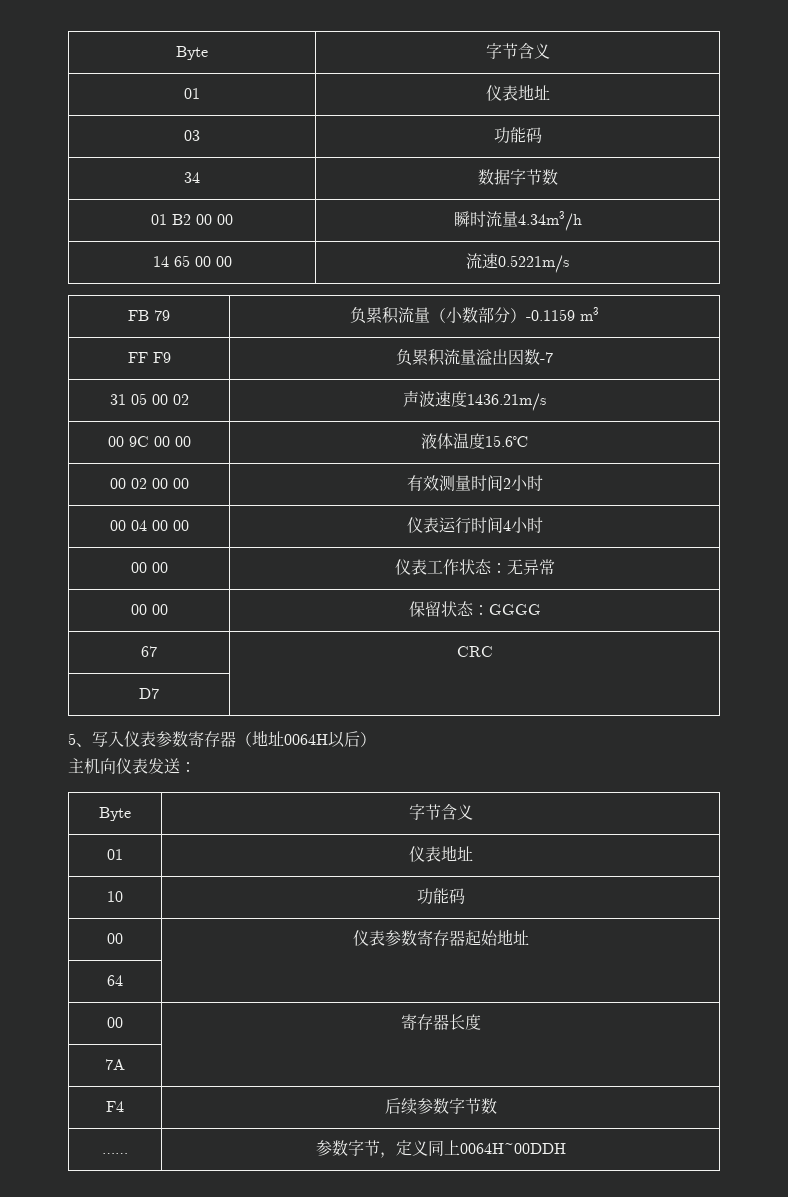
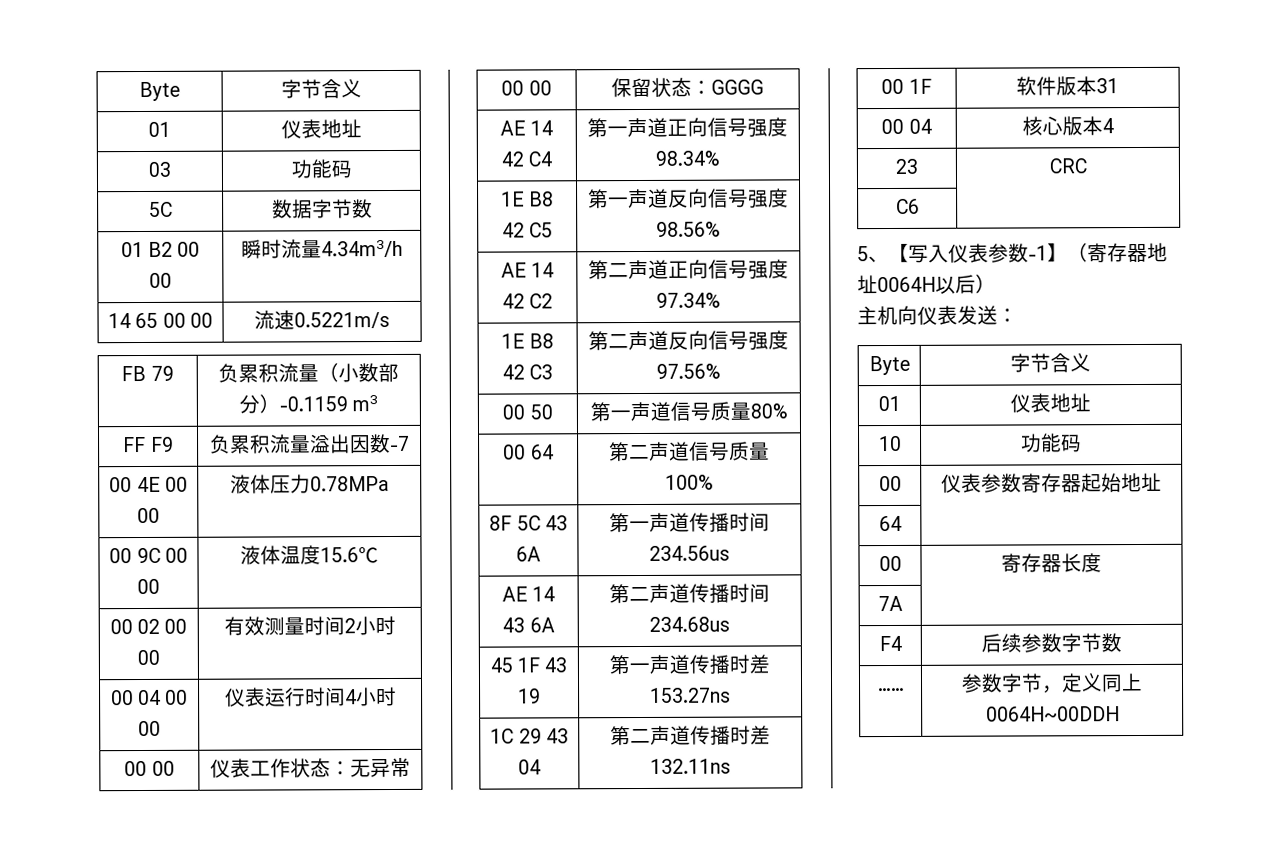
[184,172,200,183] 34 -> [148,201,173,217] 5C
[109,393,189,405] [402,390,546,411] 31 05 00 02 | 声波速度1436.21m/s -> [109,476,188,493] [137,507,160,524] [230,474,389,494] 00 4E 00 00 | 液体压力0.78MPa
[141,646,157,657] 67 -> [499,120,554,136] [500,151,553,167] [587,117,788,138] [655,150,720,166] [500,191,555,207] [501,222,554,238] [588,188,789,209] [656,221,721,237] [500,262,555,278] [501,293,554,309] [588,259,789,280] [656,292,721,308] [500,333,555,349] [501,364,554,380] [588,330,789,351] [656,363,721,379] [502,404,553,420] [589,401,788,422] [503,444,554,460] [609,441,770,462] [665,474,714,490] [489,515,568,531] [516,546,541,562] [609,512,770,533] [649,545,730,561] [501,586,556,602] [502,617,555,633] [609,583,770,604] [649,616,730,632] [489,657,568,673] [518,688,541,704] [609,654,770,675] [650,687,731,703] [490,728,569,744] [518,759,541,775] [610,725,771,746] [650,758,731,774] [881,78,932,95] [1016,76,1119,96] [881,118,932,135] [1021,116,1114,136] [895,158,918,174] AE 14 42 C4 | 第一声道正向信号强度98.34% // 1E B8 42 C5 | 第一声道反向信号强度98.56% // AE 14 42 C2 | 第二声道正向信号强度97.34% // 1E B8 42 C3 | 第二声道反向信号强度97.56% // 00 50 | 第一声道信号质量80% // 00 64 | 第二声道信号质量100% // 8F 5C 43 6A | 第一声道传播时间234.56us // AE 14 43 6A | 第二声道传播时间234.68us // 45 1F 43 19 | 第一声道传播时差153.27ns // 1C 29 43 04 | 第二声道传播时差132.11ns // 00 1F | 软件版本31 // 00 04 | 核心版本4 // 23
[139,688,159,699] D7 -> [895,198,920,214] C6
(92, 745) none -> [888,243,909,264] 【
[188,731,252,747] 寄存器（ -> [1028,243,1148,264] -1】（寄存器

